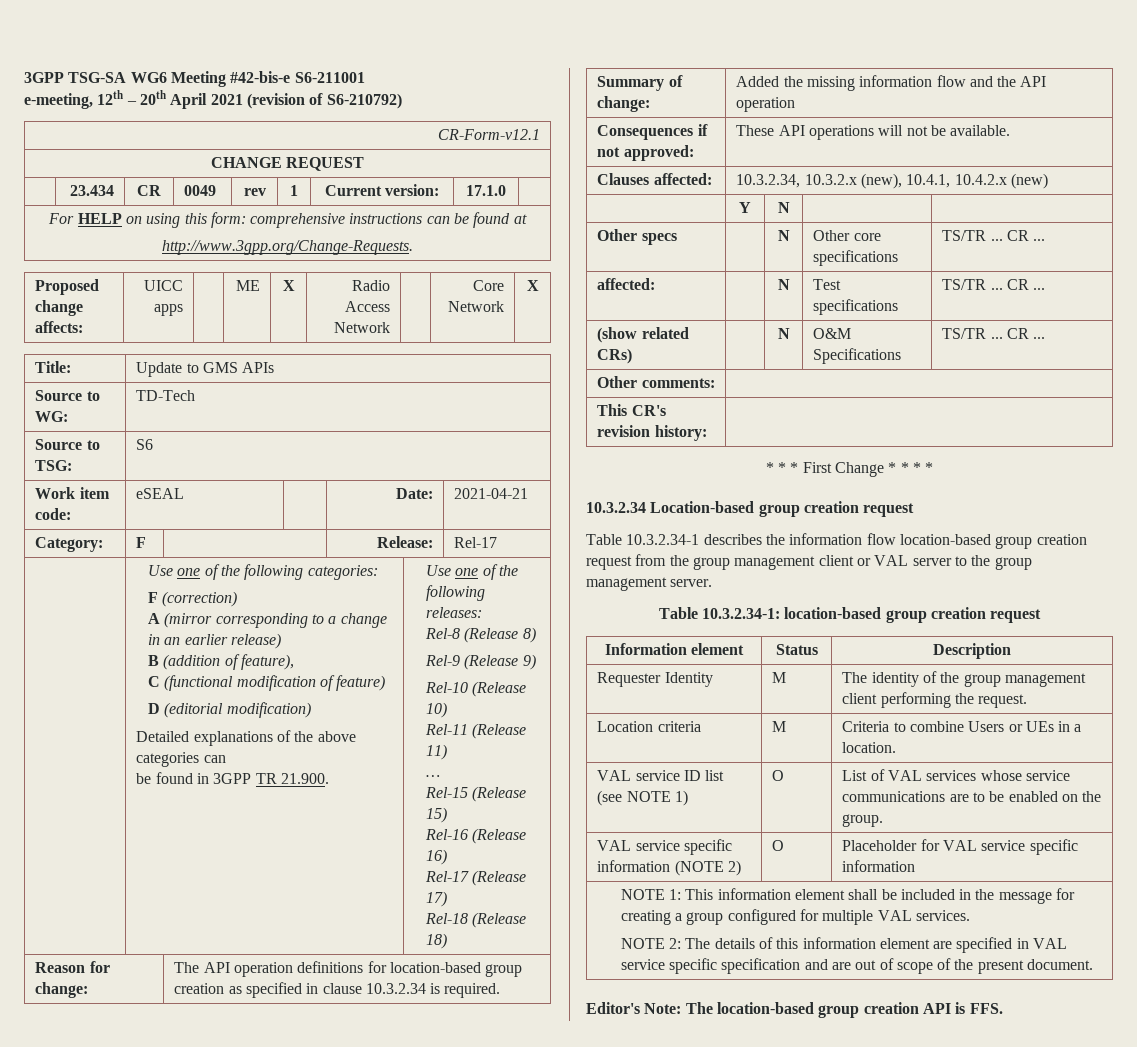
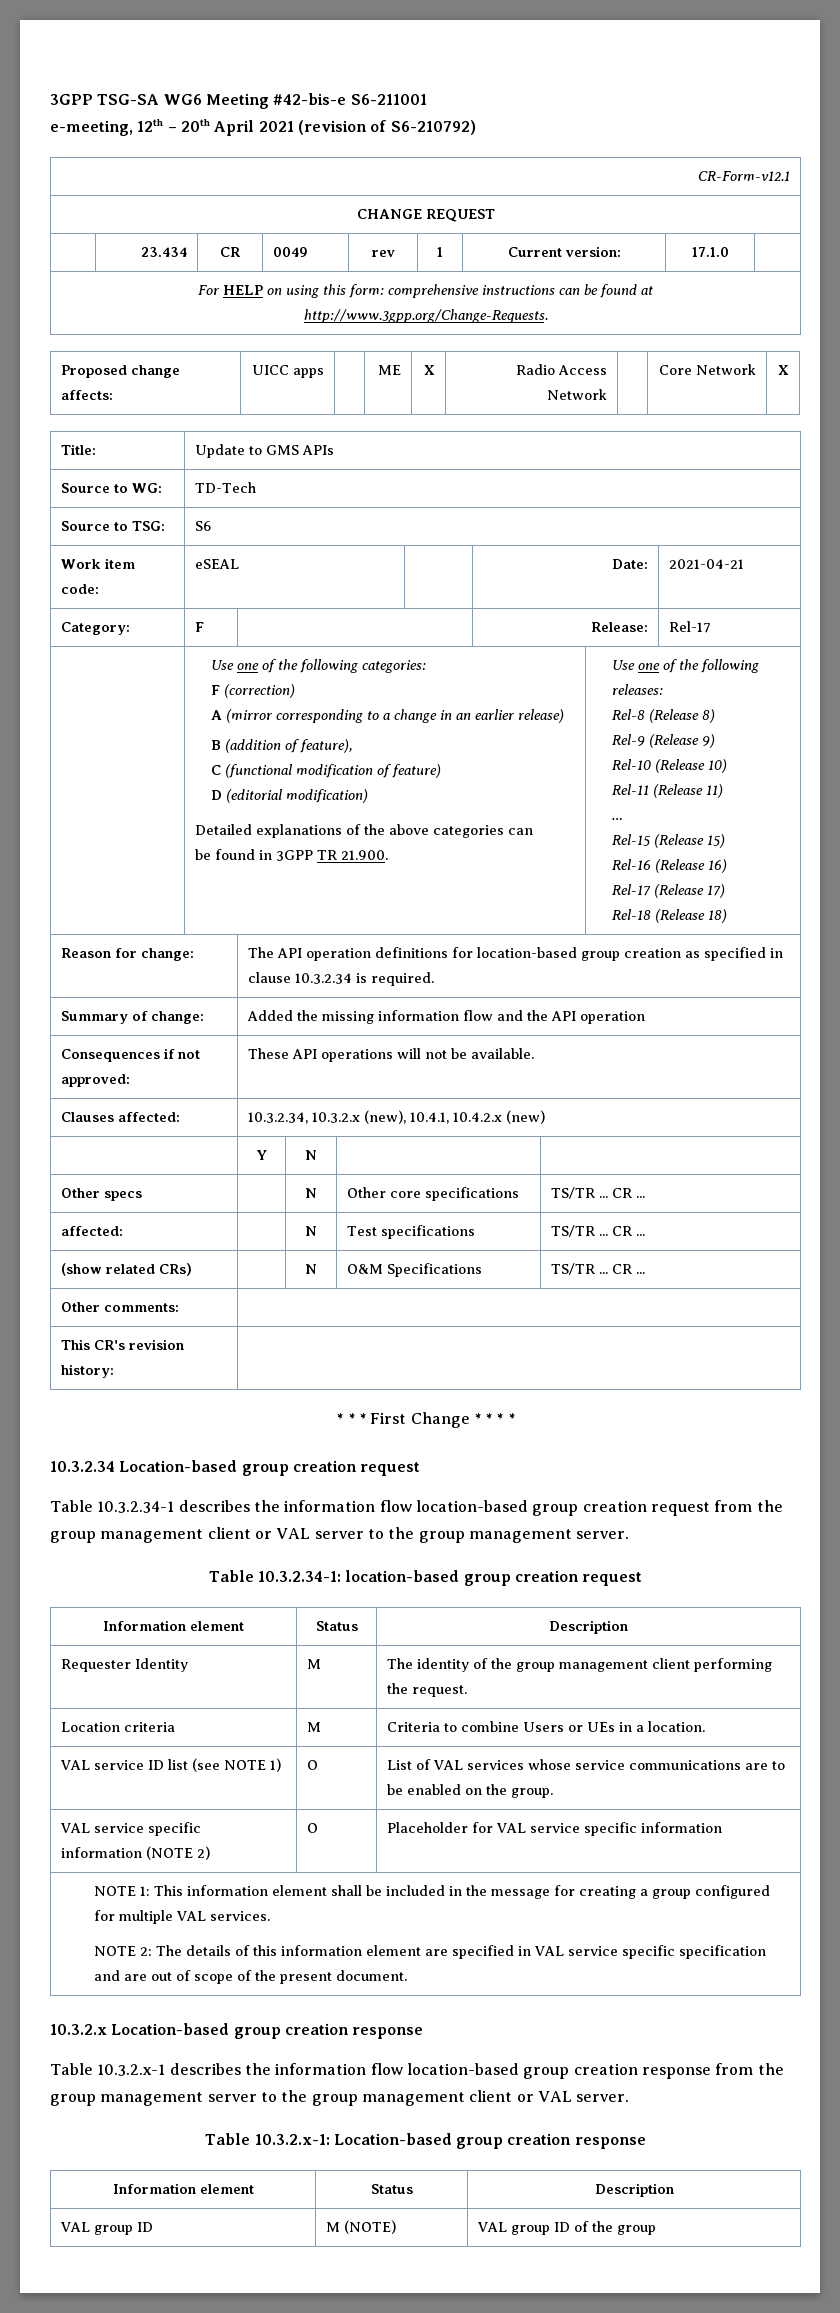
[586,1002,1003,1018] Editor's Note: The location-based group creation API is FFS. -> [50,2023,424,2039] [50,2063,784,2079] [50,2090,630,2106] [205,2133,646,2149] [112,2183,254,2194] [370,2184,413,2194] [594,2183,674,2197] [60,2222,154,2235] [326,2220,397,2234] [477,2221,657,2235] 10.3.2.x Location-based group creation response // Table 10.3.2.x-1 describes the information flow location-based group creation response from the group management server to the group management client or VAL server. // Table 10.3.2.x-1: Location-based group creation response // Information element | Status | Description // VAL group ID | M (NOTE) | VAL group ID of the group

